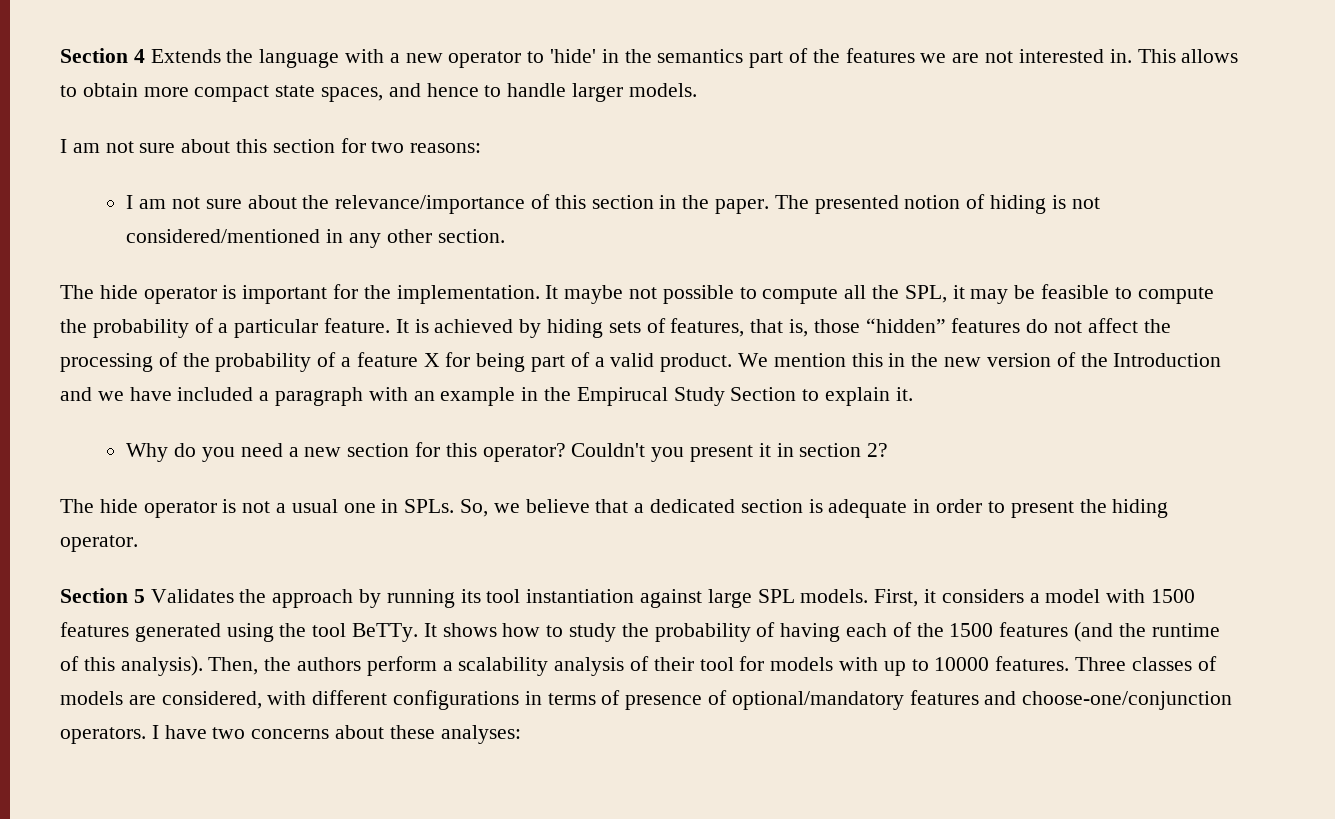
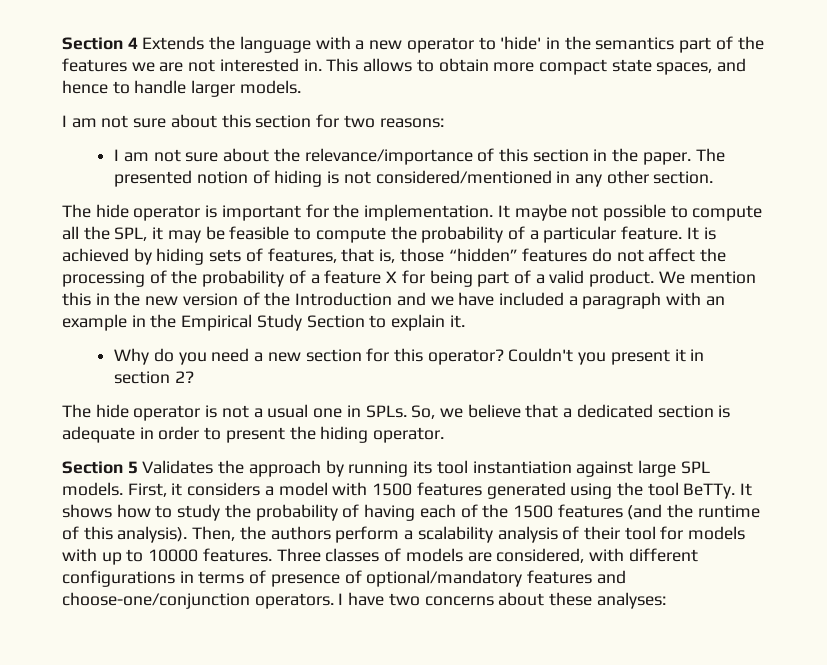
[576,387,668,406] Empirucal -> [181,314,253,331] Empirical

